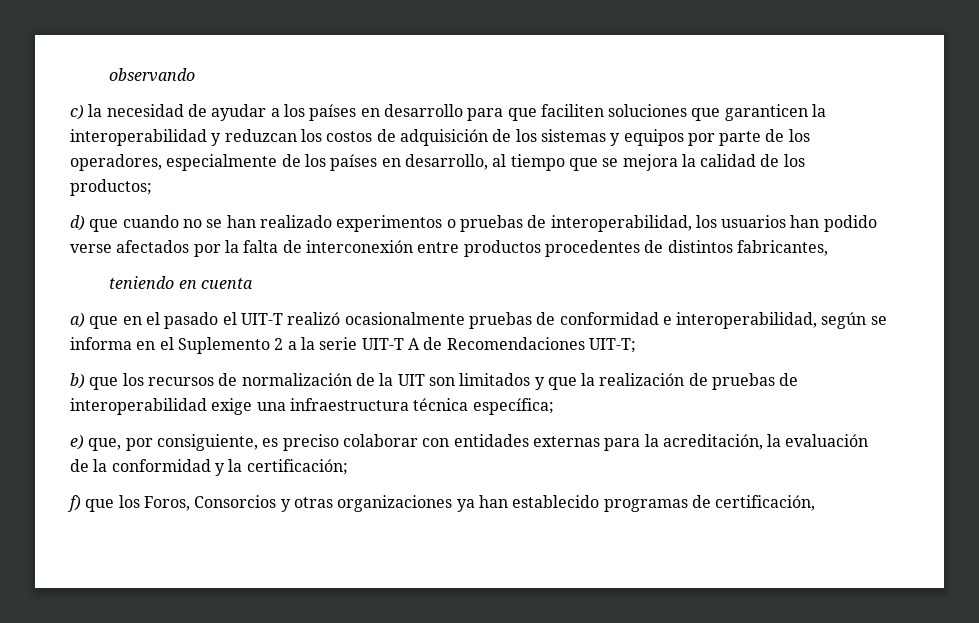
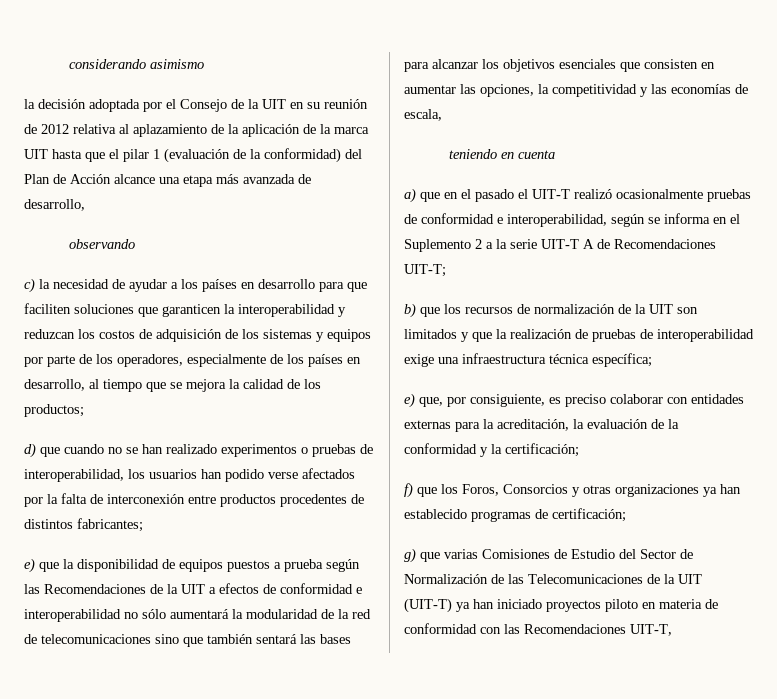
(109, 75) none -> [68,59,204,69] [24,99,368,112] [24,124,369,137] [24,148,362,163] [24,174,311,187] [24,199,85,211] considerando asimismo // la decisión adoptada por el Consejo de la UIT en su reunión de 2012 relativa al aplazamiento de la aplicación de la marca UIT hasta que el pilar 1 (evaluación de la conformidad) del Plan de Acción alcance una etapa más avanzada de desarrollo, //
[736,240,828,256] fabricantes, -> [77,518,143,532] [24,558,360,573] [24,583,362,594] [24,609,371,622] [24,634,351,647] [404,59,715,72] [404,84,748,97] [404,109,442,121] fabricantes; // e) que la disponibilidad de equipos puestos a prueba según las Recomendaciones de la UIT a efectos de conformidad e interoperabilidad no sólo aumentará la modularidad de la red de telecomunicaciones sino que también sentará las bases para alcanzar los objetivos esenciales que consisten en aumentar las opciones, la competitividad y las economías de escala,
[715,495,816,511] certificación, -> [552,508,626,522] [404,548,693,563] [404,574,702,584] [404,598,718,613] [404,623,672,636] certificación; // g) que varias Comisiones de Estudio del Sector de Normalización de las Telecomunicaciones de la UIT (UIT-T) ya han iniciado proyectos piloto en materia de conformidad con las Recomendaciones UIT-T,

